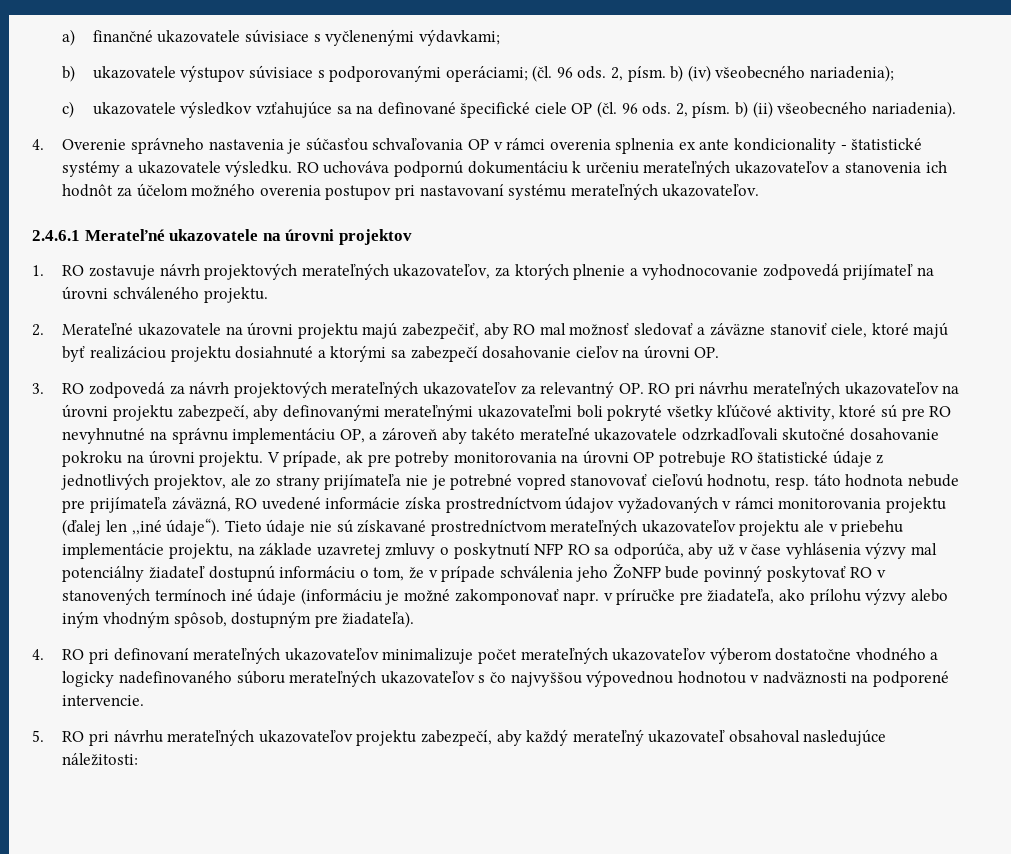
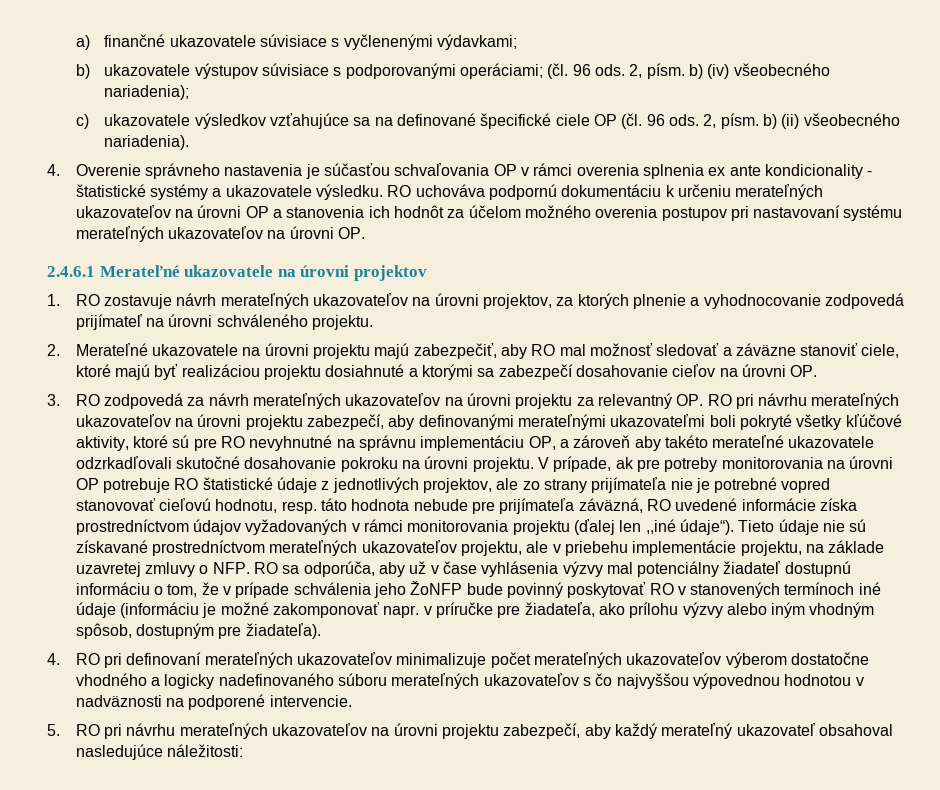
(829, 167) none -> [175,205,269,218] na úrovni OP
[662,184,760,197] ukazovateľov. -> [168,226,365,239] ukazovateľov na úrovni OP.
[204,263,491,280] projektových merateľných ukazovateľov, -> [220,293,552,309] merateľných ukazovateľov na úrovni projektov,
[233,381,517,398] projektových merateľných ukazovateľov -> [252,393,573,409] merateľných ukazovateľov na úrovni projektu
[739,520,800,536] projektu -> [460,541,522,556] projektu,
[453,543,564,559] poskytnutí NFP -> [212,562,250,574] NFP.
(353, 736) none -> [371,723,438,736] na úrovni

